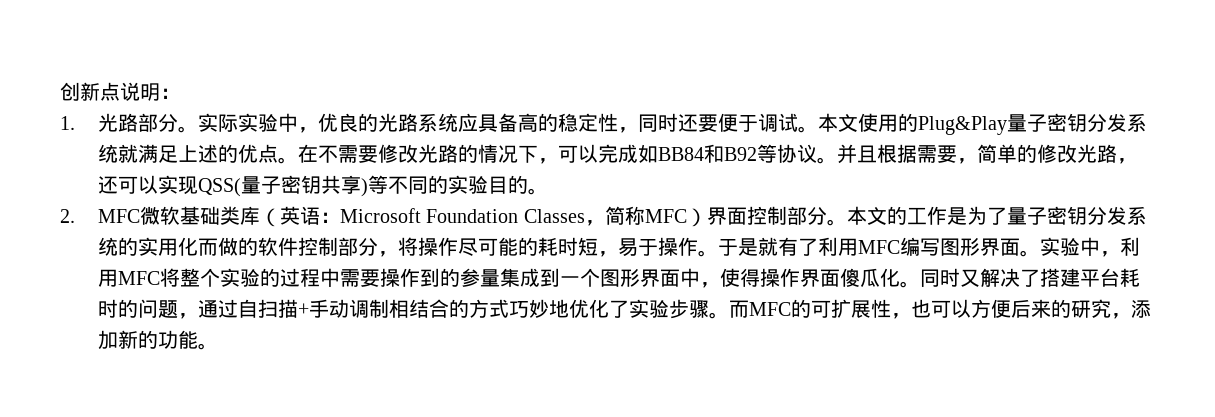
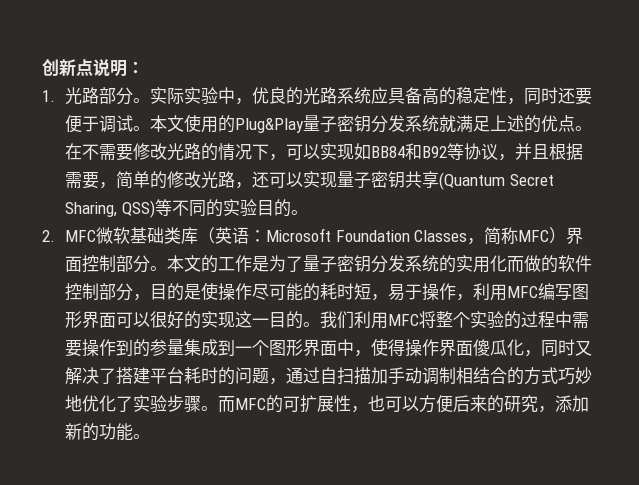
[597,144,638,163] 完成 -> [320,143,355,160] 实现
[816,157,837,164] 。 -> [498,154,516,161] ，
[197,178,241,197] QSS( -> (338, 180) none
[360,178,368,197] ) -> [439,172,554,190] [65,200,155,218] (Quantum Secret Sharing, QSS)
[397,237,418,256] 将 -> [150,282,219,301] 目的是使
[697,237,818,257] 。于是就有了 -> [456,294,474,301] ，
[1019,237,1120,257] 。实验中， -> [116,311,355,329] 可以很好的实现这一目的。我们
[899,281,920,288] 。 -> [524,350,542,357] ，
[297,303,309,316] + -> [371,367,389,384] 加

